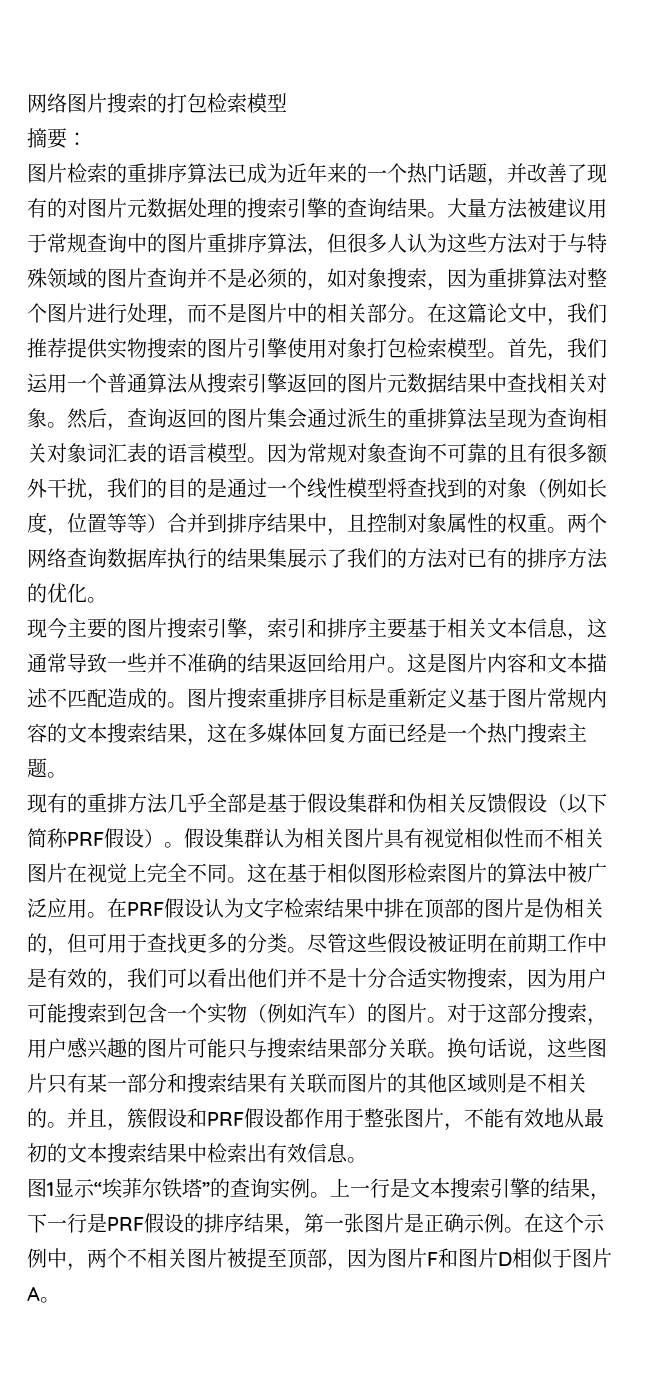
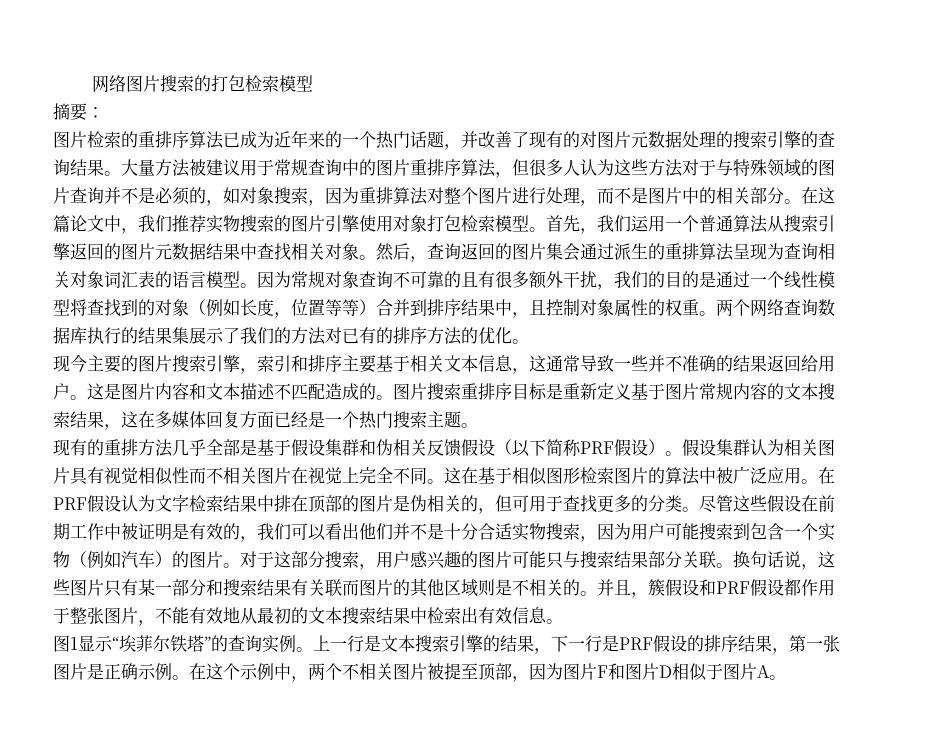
[67,338,108,359] 提供 -> (206, 224) none
[427,933,487,953] 被证明 -> (801, 503) none
(607, 943) none -> [121,523,172,541] 被证明

